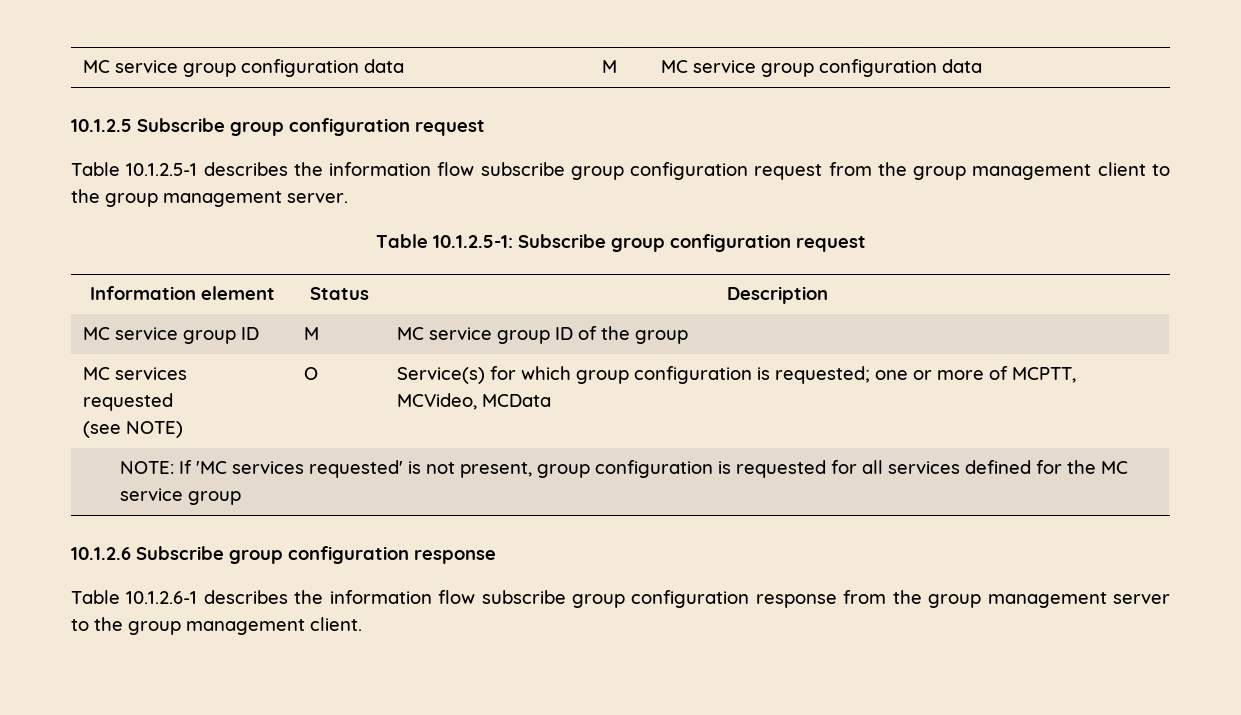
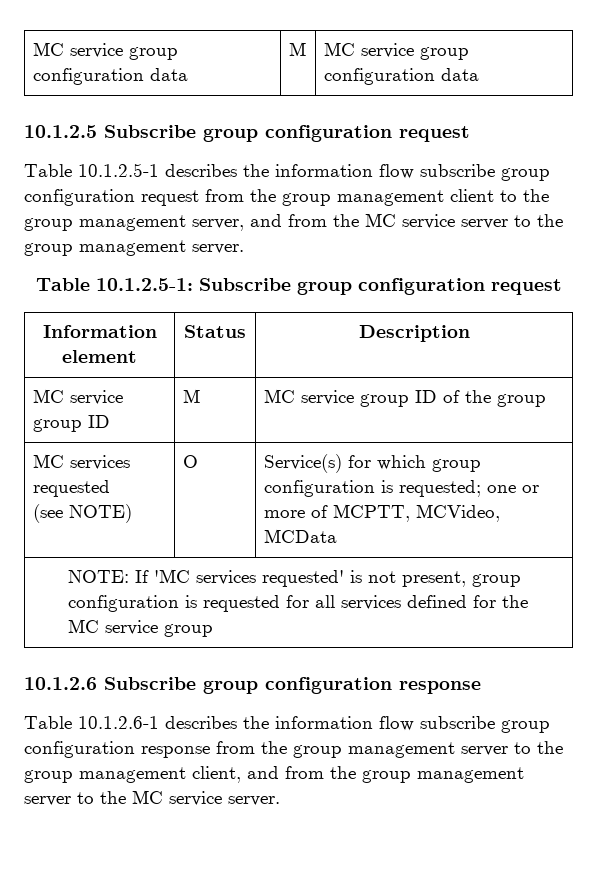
(282, 199) none -> [192,213,563,231] [24,240,186,256] server, and from the MC service server to the group management
[310,617,362,631] client. -> [192,766,524,783] [24,790,280,806] client, and from the group management server to the MC service server.

